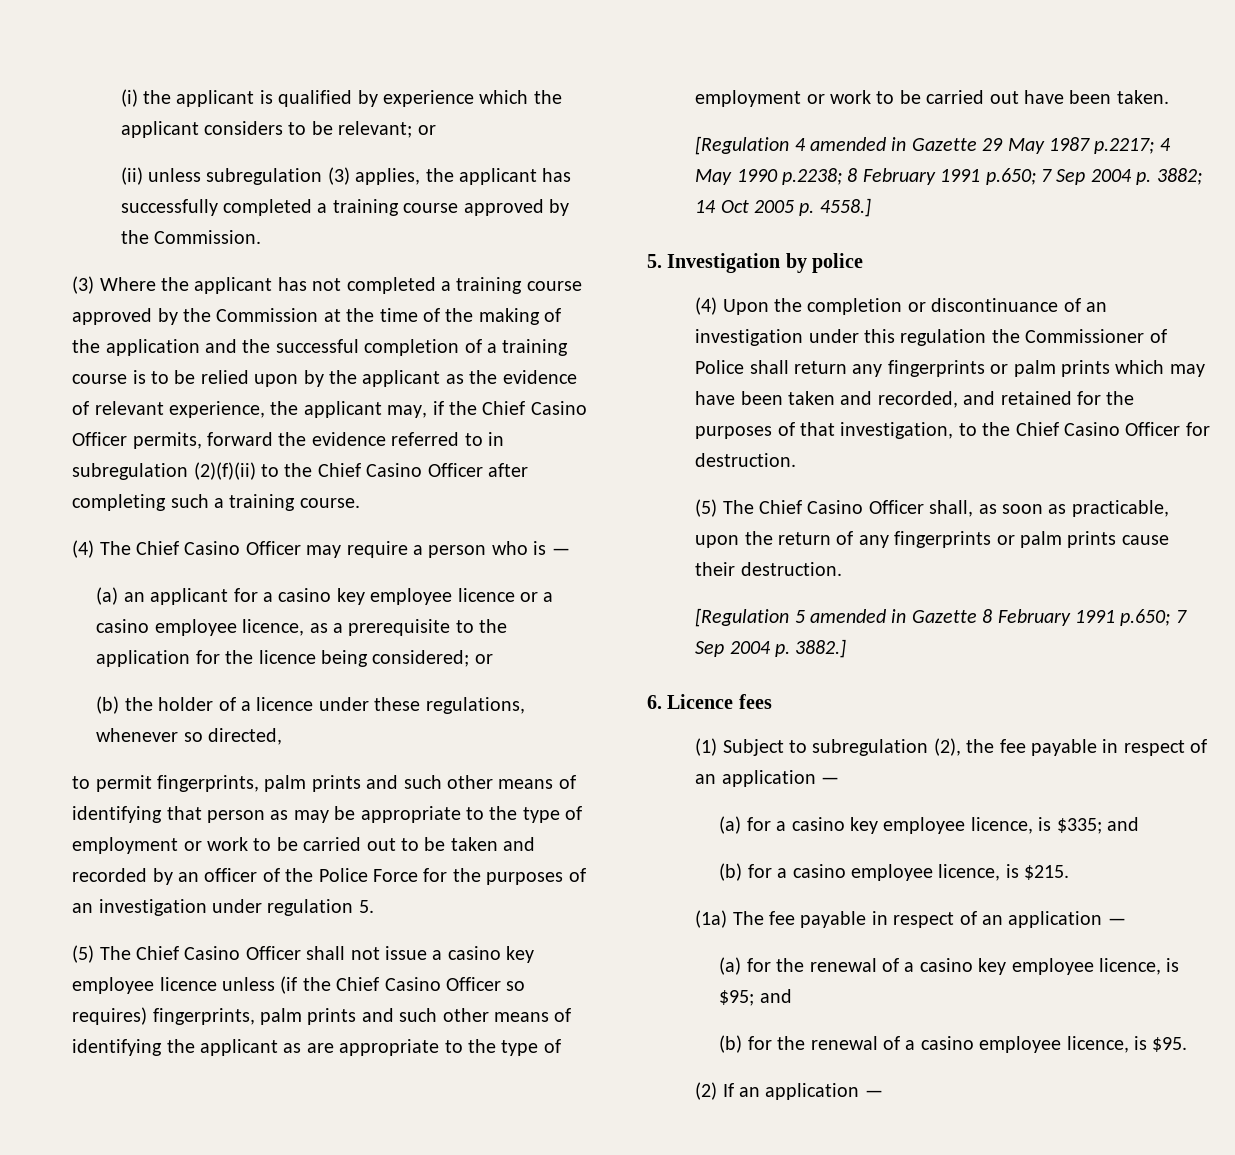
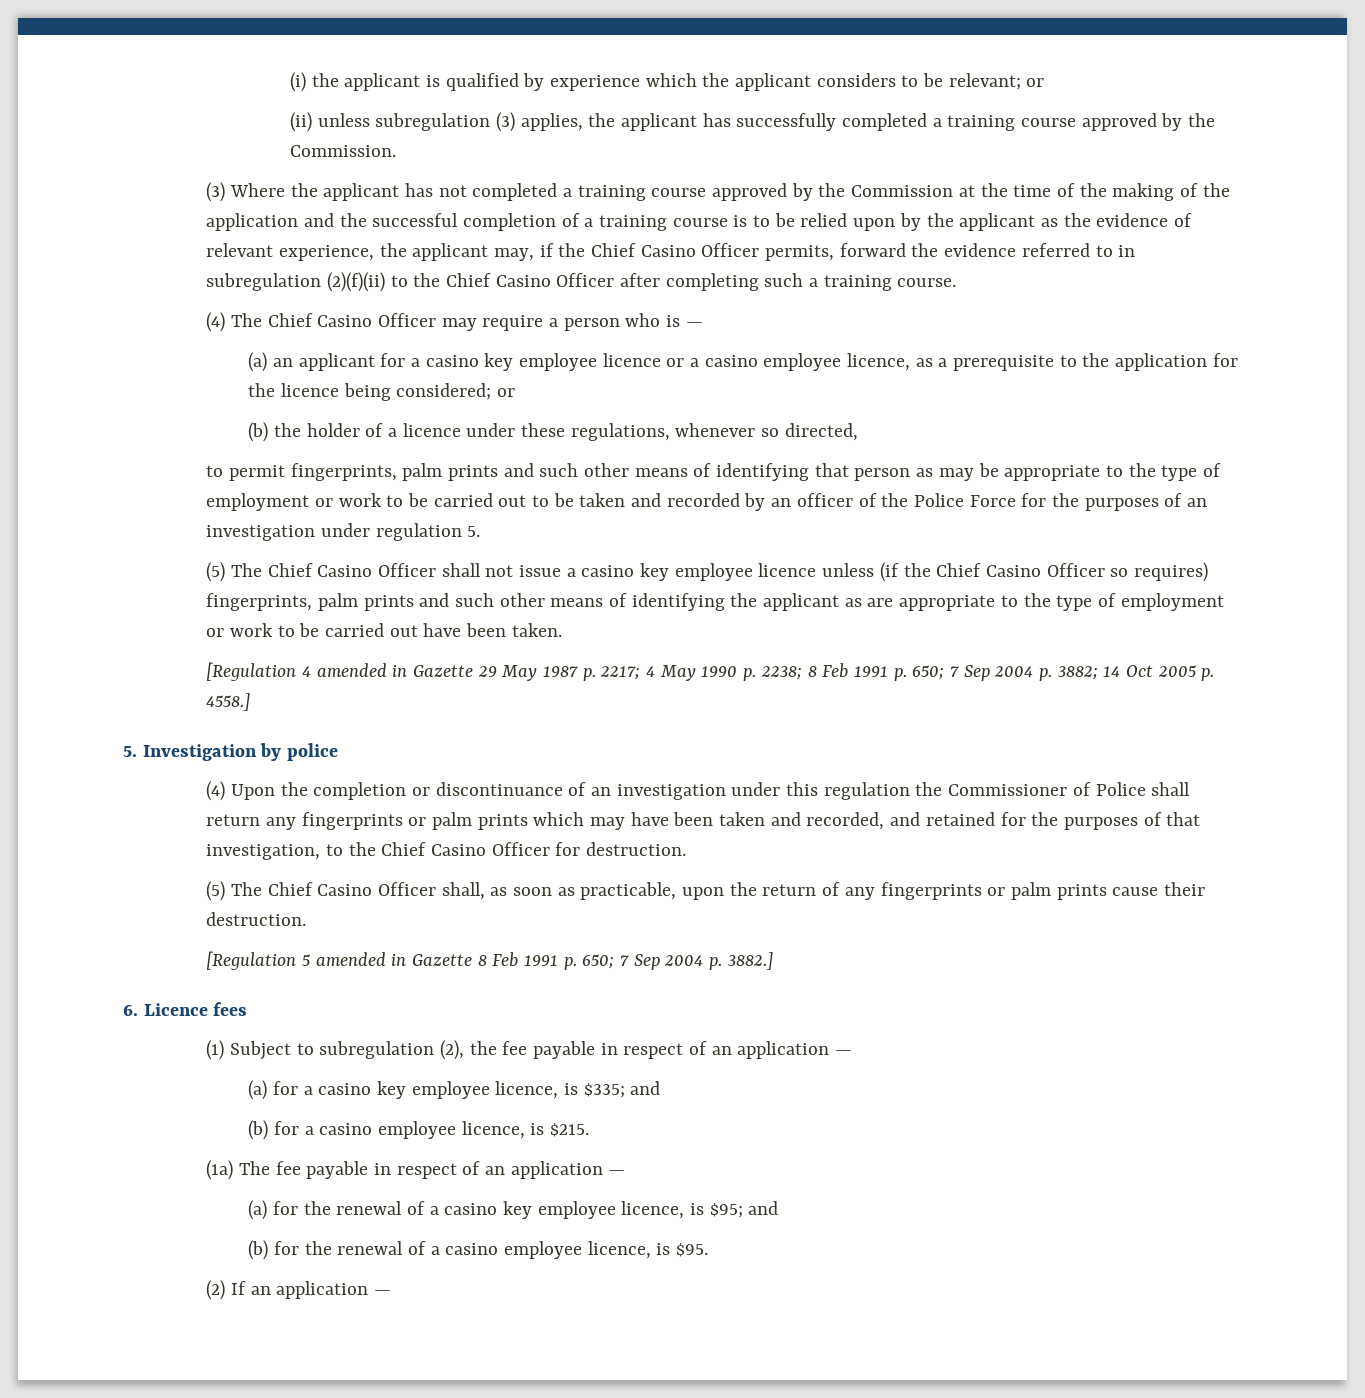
[1094,138,1155,154] p.2217; -> [582,666,641,681] p. 2217;
[782,168,1036,185] p.2238; 8 February 1991 p.650; -> [743,663,945,681] p. 2238; 8 Feb 1991 p. 650;
[997,609,1171,626] February 1991 p.650; -> [492,952,615,970] Feb 1991 p. 650;

